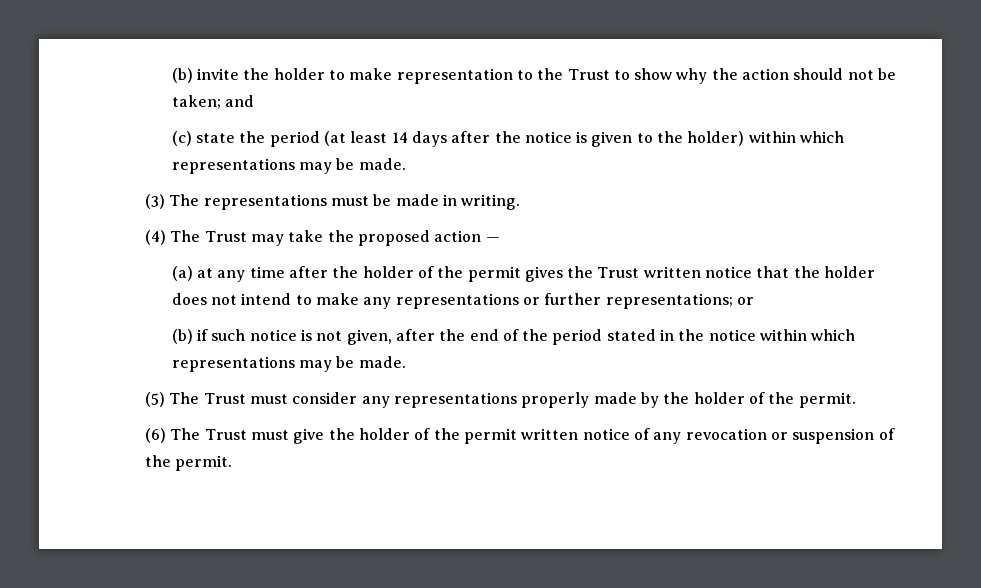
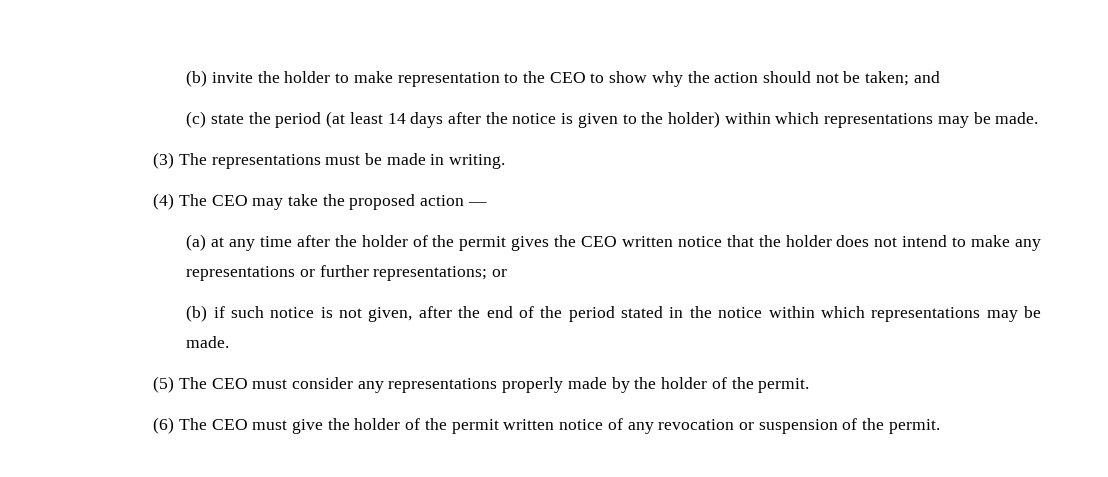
[567,69,610,80] Trust -> [549,72,586,83] CEO
[204,231,247,242] Trust -> [211,195,248,206] CEO
[597,267,640,278] Trust -> [581,236,618,247] CEO
[203,393,246,404] Trust -> [211,378,248,389] CEO
[204,429,247,440] Trust -> [211,419,248,430] CEO

